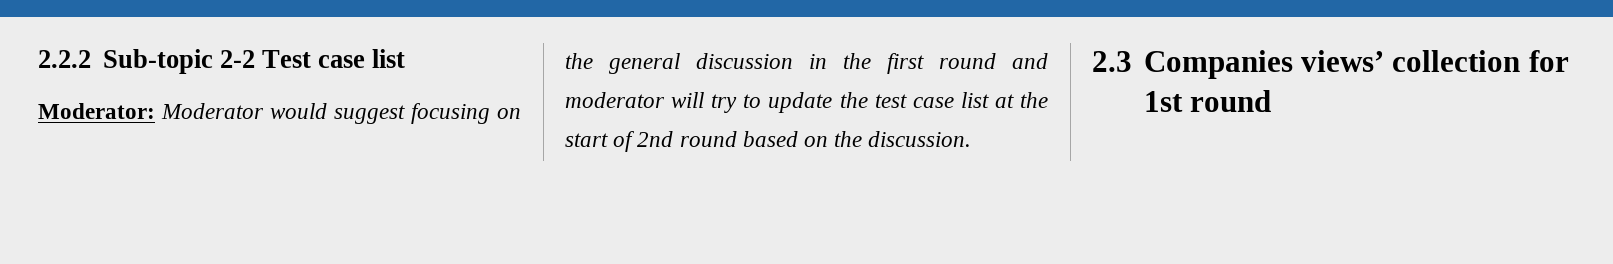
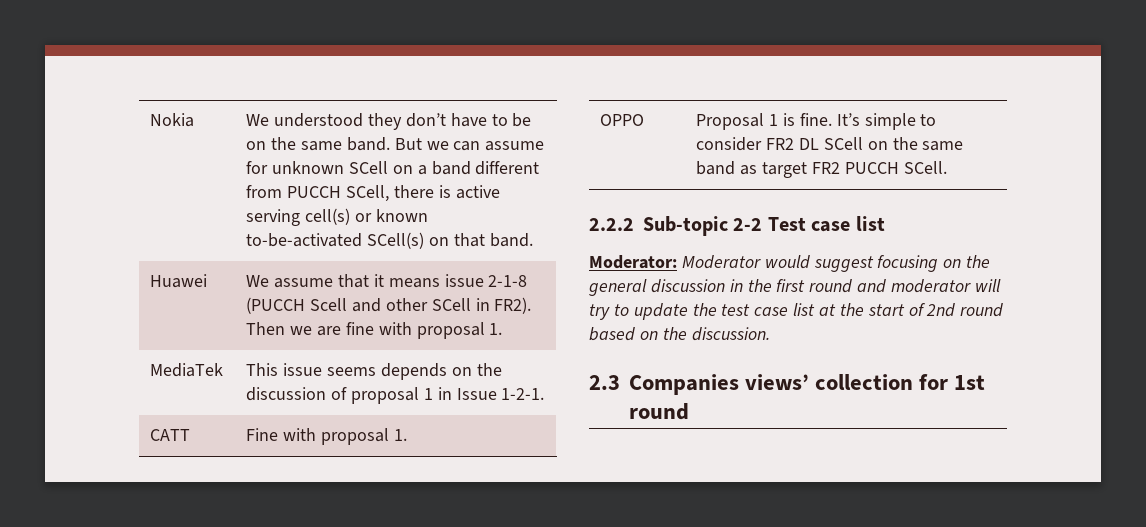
(38, 59) none -> [150,113,195,127] [246,113,532,130] [246,137,545,151] [246,161,540,175] [246,185,500,202] [246,208,428,226] [246,232,533,249] [150,274,208,288] [246,274,528,288] [246,297,532,314] [246,322,503,339] [150,363,224,377] [246,363,502,380] [246,387,545,404] [150,429,191,441] [246,428,407,445] [600,114,645,126] [696,113,937,130] [696,137,964,151] [696,161,947,178] Nokia | We understood they don’t have to be on the same band. But we can assume for unknown SCell on a band different from PUCCH SCell, there is active serving cell(s) or known to-be-activated SCell(s) on that band. // Huawei | We assume that it means issue 2-1-8 (PUCCH Scell and other SCell in FR2). Then we are fine with proposal 1. // MediaTek | This issue seems depends on the discussion of proposal 1 in Issue 1-2-1. // CATT | Fine with proposal 1. // OPPO | Proposal 1 is fine. It’s simple to consider FR2 DL SCell on the same band as target FR2 PUCCH SCell. //

